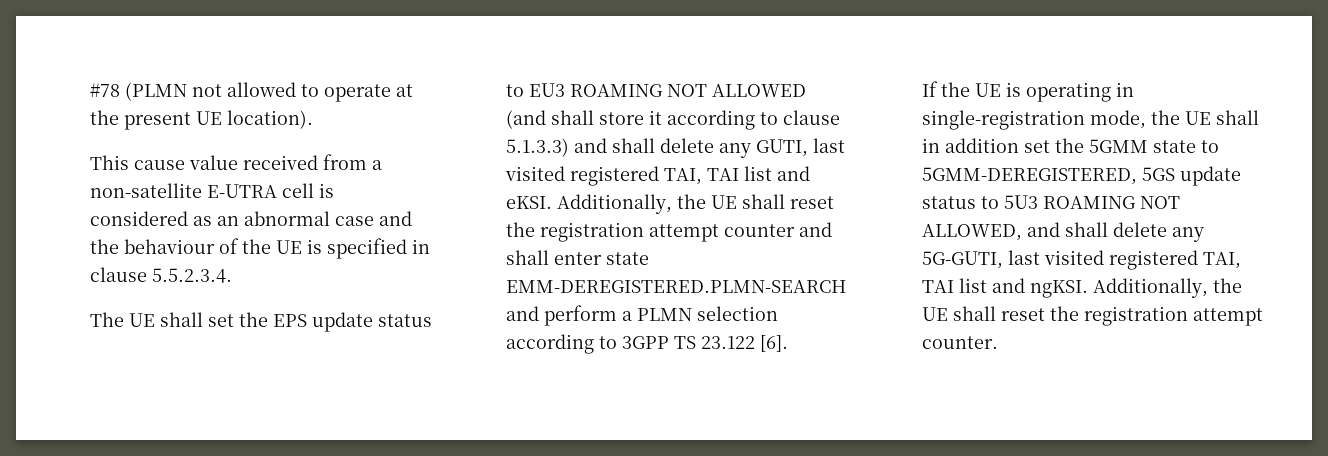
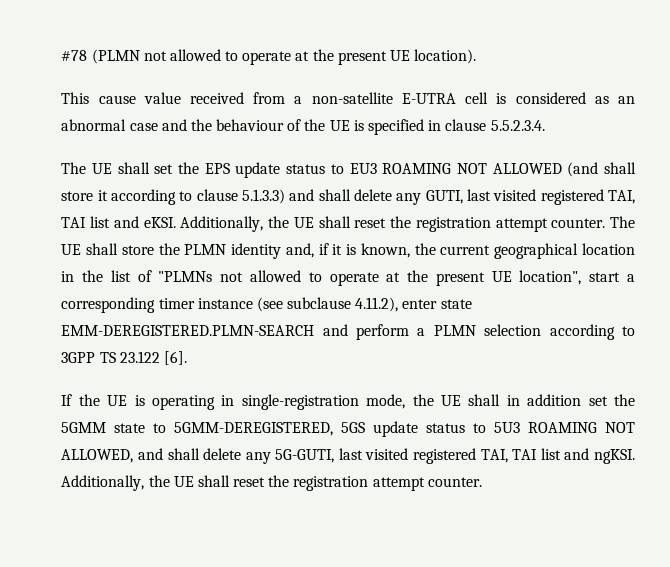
[724,222,833,237] [506,250,550,265] counter and shall -> [551,216,636,228] [61,243,636,259] [61,270,635,286] [61,297,399,313] counter. The UE shall store the PLMN identity and, if it is known, the current geographical location in the list of "PLMNs not allowed to operate at the present UE location", start a corresponding timer instance (see subclause 4.11.2),

